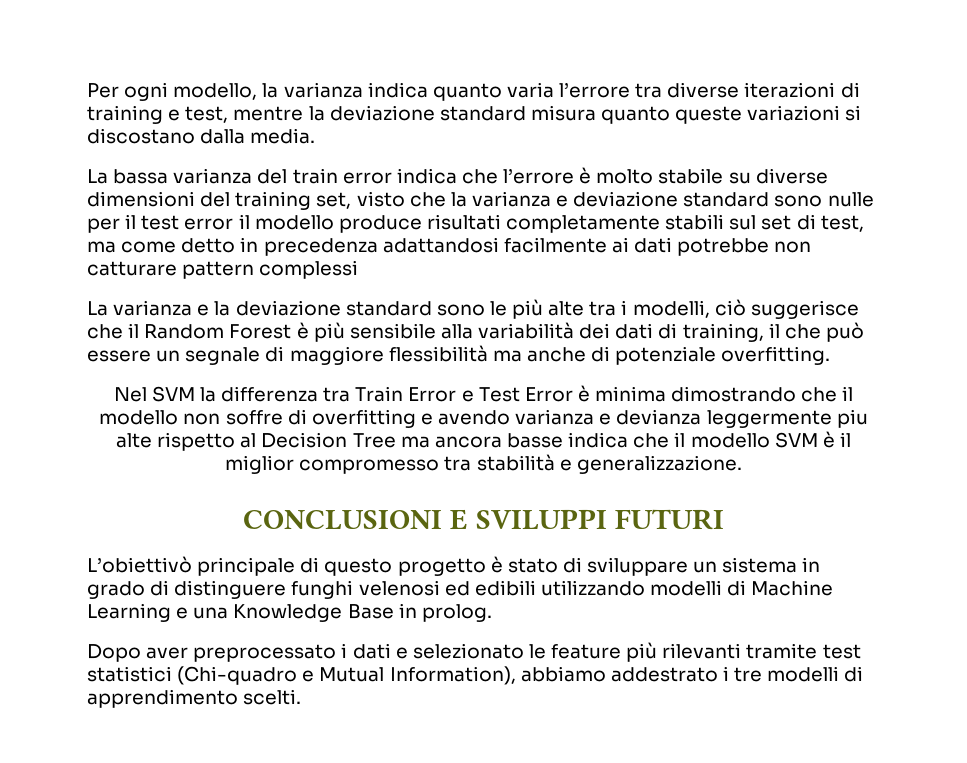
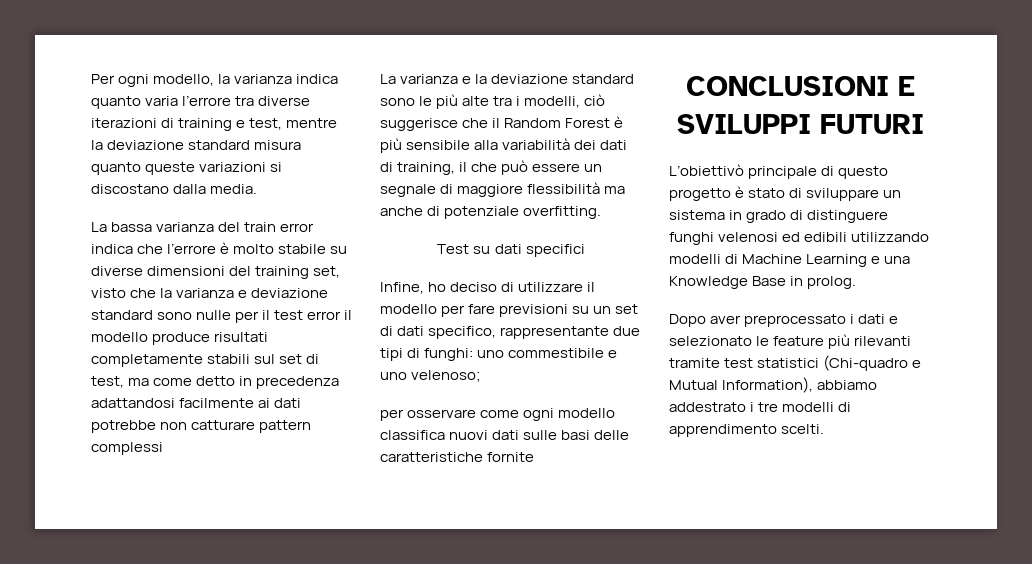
[113,385,854,402] [99,409,868,428] [116,431,851,451] [225,454,742,474] Nel SVM la differenza tra Train Error e Test Error è minima dimostrando che il modello non soffre di overfitting e avendo varianza e devianza leggermente piu alte rispetto al Decision Tree ma ancora basse indica che il modello SVM è il miglior compromesso tra stabilità e generalizzazione. -> [437,244,585,257] [380,282,596,294] [380,304,639,317] [380,326,641,339] [380,348,618,361] [380,370,482,382] [380,408,616,421] [380,430,630,440] [380,452,535,462] Test su dati specifici // Infine, ho deciso di utilizzare il modello per fare previsioni su un set di dati specifico, rappresentante due tipi di funghi: uno commestibile e uno velenoso; // per osservare come ogni modello classifica nuovi dati sulle basi delle caratteristiche fornite

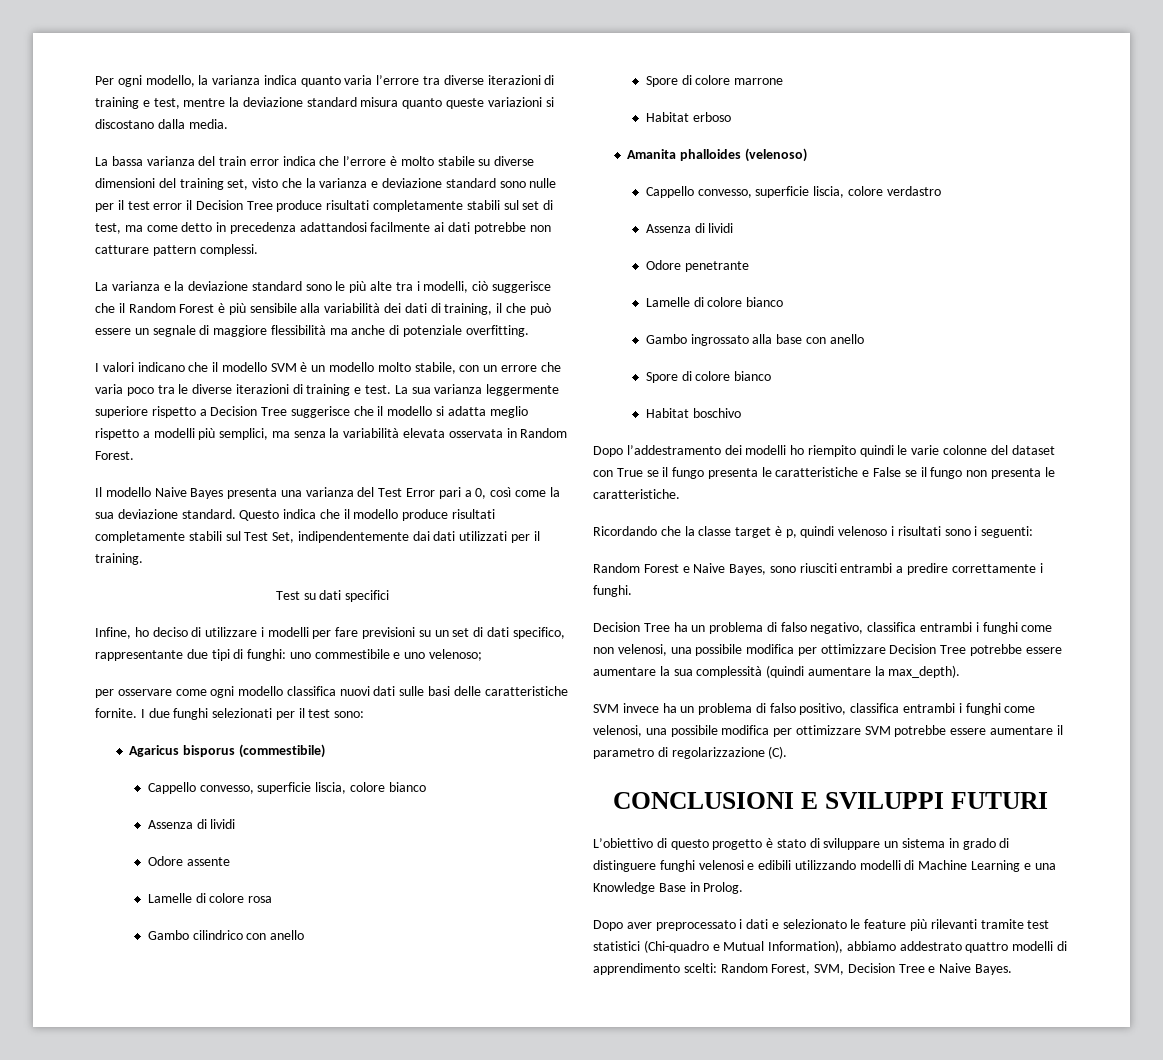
[91,332,148,342] modello -> [195,200,273,210] Decision Tree
[91,442,163,455] complessi -> [199,244,258,256] complessi.
(602, 212) none -> [95,362,561,374] [95,384,560,396] [95,406,528,418] [95,428,568,440] [95,451,134,460] [95,487,560,499] [95,509,496,521] [95,531,540,543] [95,553,143,565] // I valori indicano che il modello SVM è un modello molto stabile, con un errore che varia poco tra le diverse iterazioni di training e test. La sua varianza leggermente superiore rispetto a Decision Tree suggerisce che il modello si adatta meglio rispetto a modelli più semplici, ma senza la variabilità elevata osservata in Random Forest. // Il modello Naive Bayes presenta una varianza del Test Error pari a 0, così come la sua deviazione standard. Questo indica che il modello produce risultati completamente stabili sul Test Set, indipendentemente dai dati utilizzati per il training.
[587,282,596,292] [380,304,437,314] il modello -> [260,627,309,637] i modelli
[487,452,535,462] fornite -> [95,708,365,720] [129,744,325,758] [147,782,426,794] [147,819,236,829] [147,856,230,866] [147,893,273,903] [147,930,305,940] [645,75,784,87] [645,112,731,122] [627,148,807,162] [645,186,941,198] [645,223,734,233] [645,260,749,272] [645,297,784,307] [645,334,864,346] [645,371,772,383] [645,408,741,418] [593,445,1055,457] [593,467,1055,479] [593,489,680,499] [593,526,1034,538] [593,563,1043,575] [593,585,632,597] [593,622,1053,634] [593,644,1062,656] [593,665,961,678] [593,703,1036,715] [593,725,1063,737] [593,746,788,759] fornite. I due funghi selezionati per il test sono: // Agaricus bisporus (commestibile) // Cappello convesso, superficie liscia, colore bianco // Assenza di lividi // Odore assente // Lamelle di colore rosa // Gambo cilindrico con anello // Spore di colore marrone // Habitat erboso // Amanita phalloides (velenoso) // Cappello convesso, superficie liscia, colore verdastro // Assenza di lividi // Odore penetrante // Lamelle di colore bianco // Gambo ingrossato alla base con anello // Spore di colore bianco // Habitat boschivo // Dopo l’addestramento dei modelli ho riempito quindi le varie colonne del dataset con True se il fungo presenta le caratteristiche e False se il fungo non presenta le caratteristiche. // Ricordando che la classe target è p, quindi velenoso i risultati sono i seguenti: // Random Forest e Naive Bayes, sono riusciti entrambi a predire correttamente i funghi. // Decision Tree ha un problema di falso negativo, classifica entrambi i funghi come non velenosi, una possibile modifica per ottimizzare Decision Tree potrebbe essere aumentare la sua complessità (quindi aumentare la max_depth). // SVM invece ha un problema di falso positivo, classifica entrambi i funghi come velenosi, una possibile modifica per ottimizzare SVM potrebbe essere aumentare il parametro di regolarizzazione (C).
[669,164,818,179] L’obiettivò principale -> [593,838,653,848] L’obiettivo
[782,232,801,242] ed -> [747,863,755,870] e
[807,276,857,289] prolog. -> [703,882,744,894] Prolog.
[750,402,779,412] i tre -> [965,942,1009,953] quattro
[781,424,825,434] scelti. -> [683,963,1013,975] scelti: Random Forest, SVM, Decision Tree e Naive Bayes.

